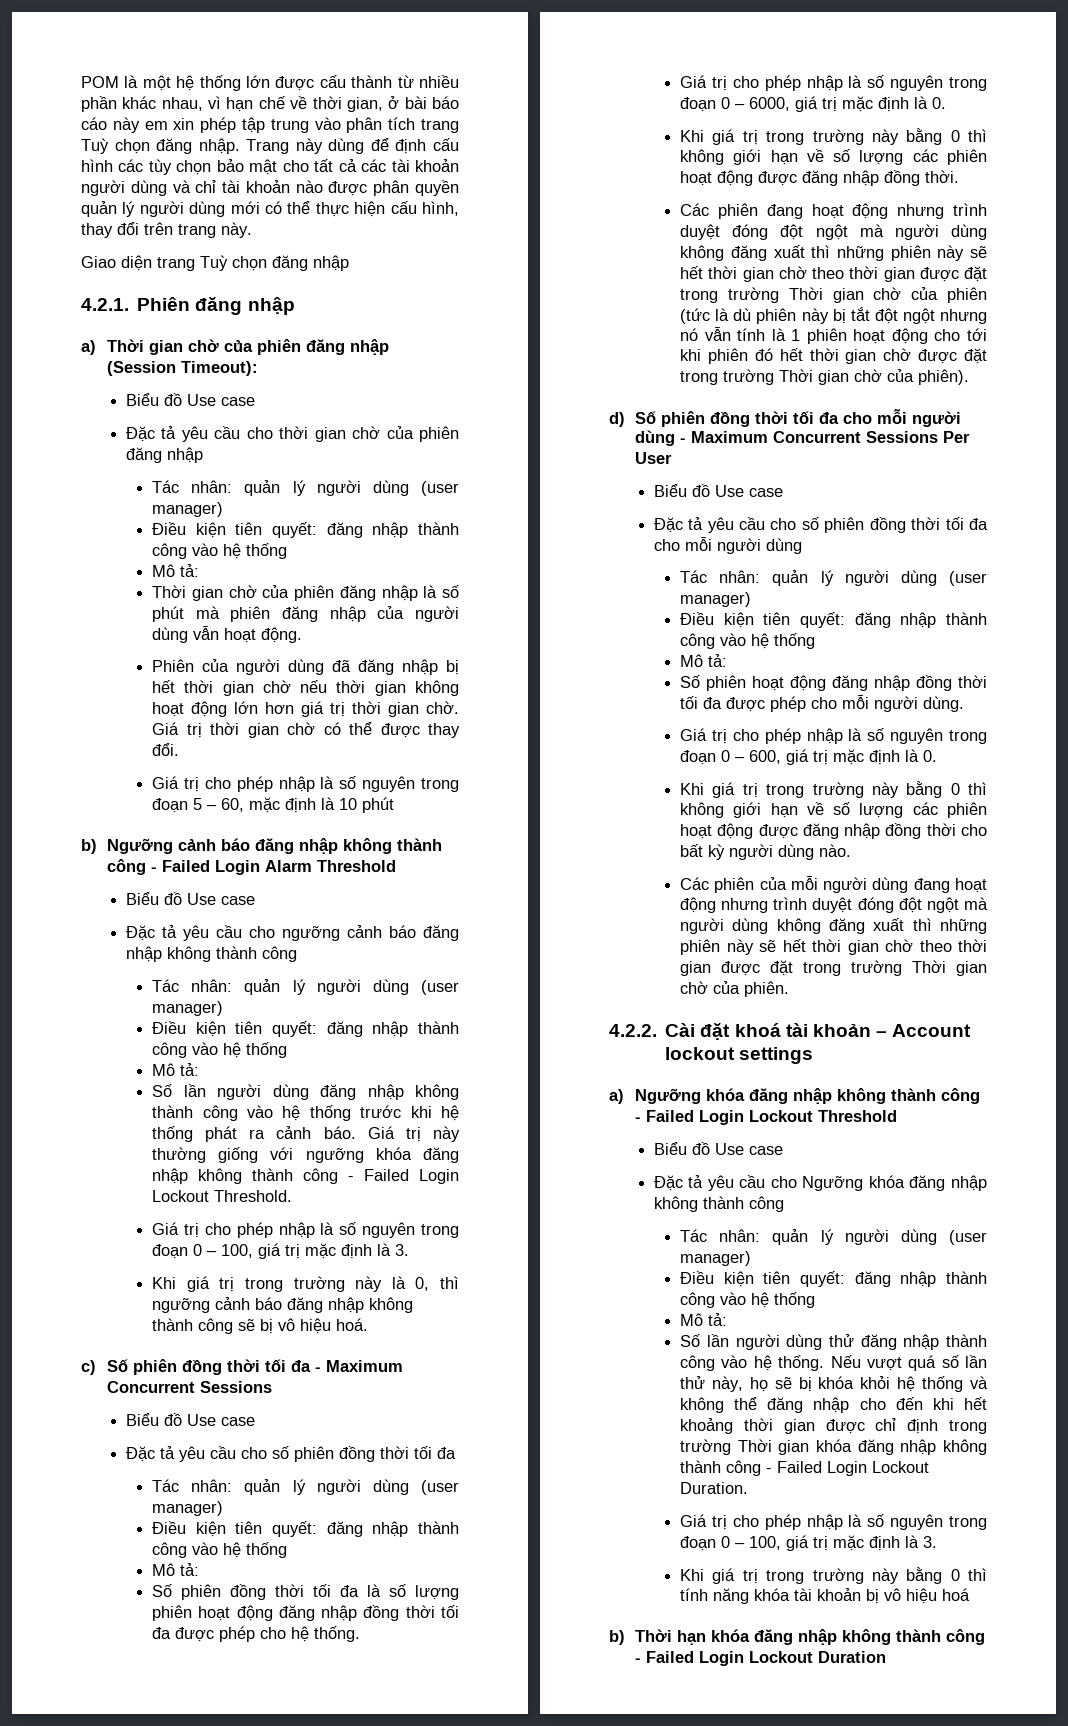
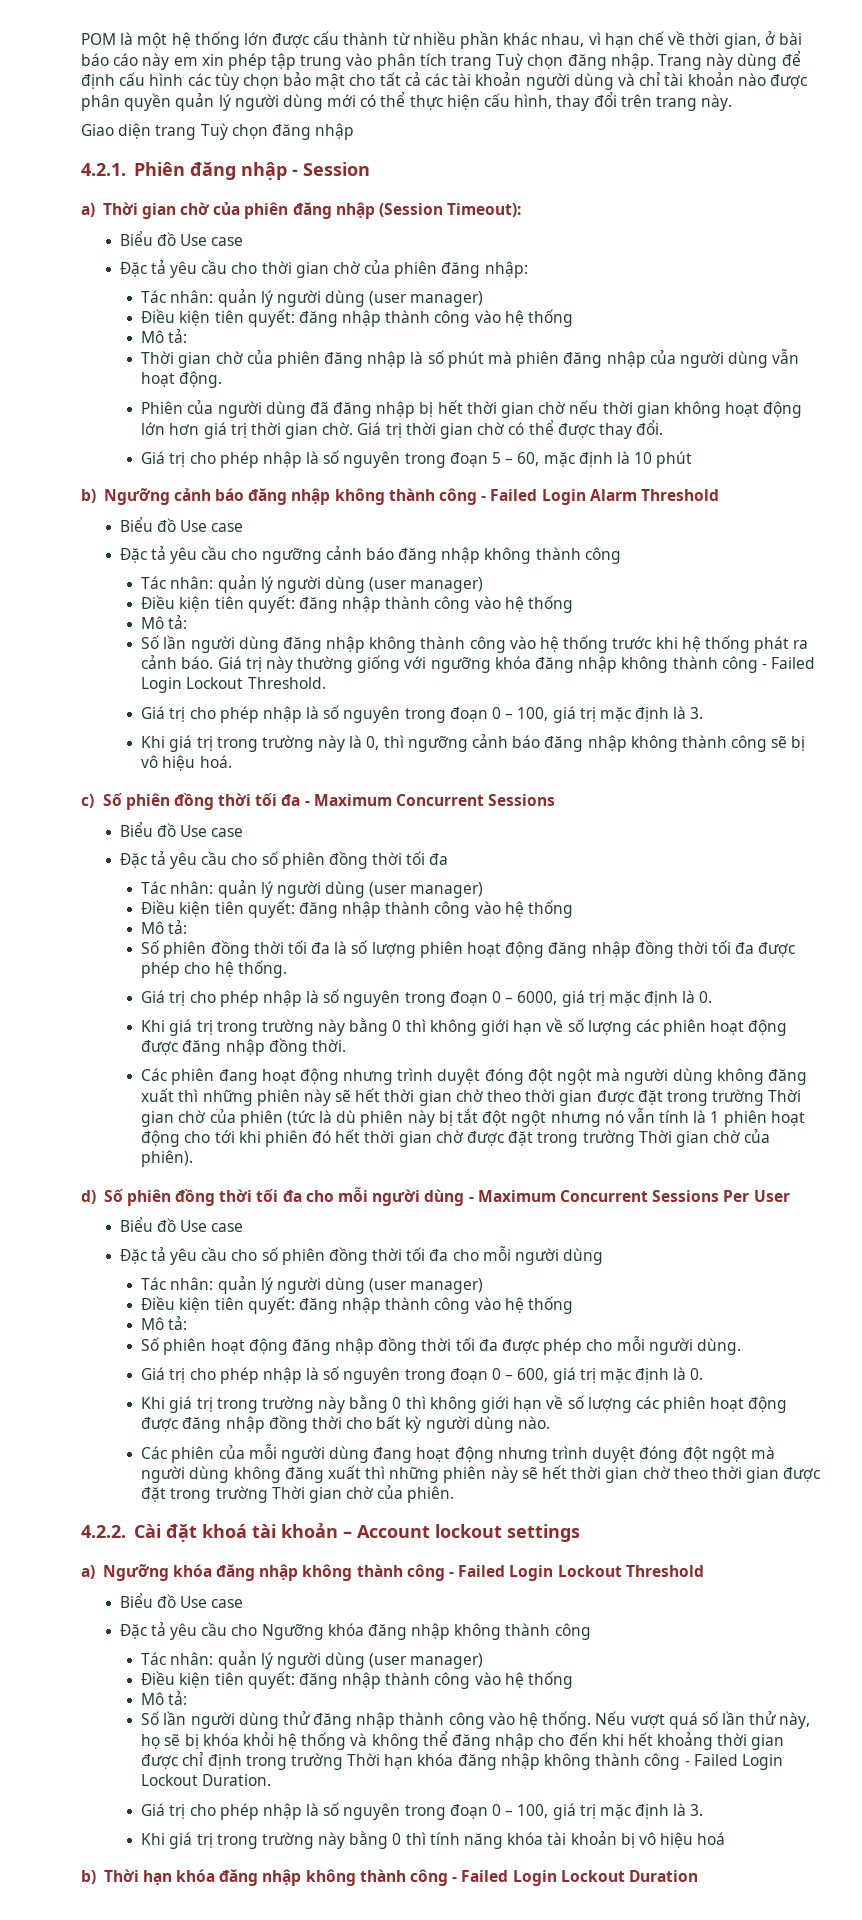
(295, 306) none -> [291,162,370,176] - Session
[166,447,203,463] nhập -> [484,261,528,278] nhập:
[778,1440,810,1455] gian -> [384,1754,414,1769] hạn

